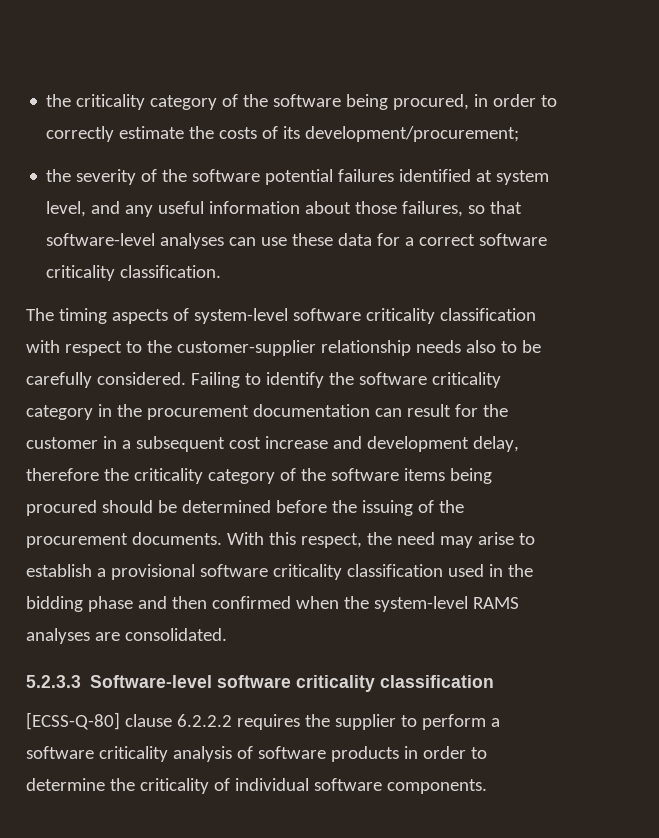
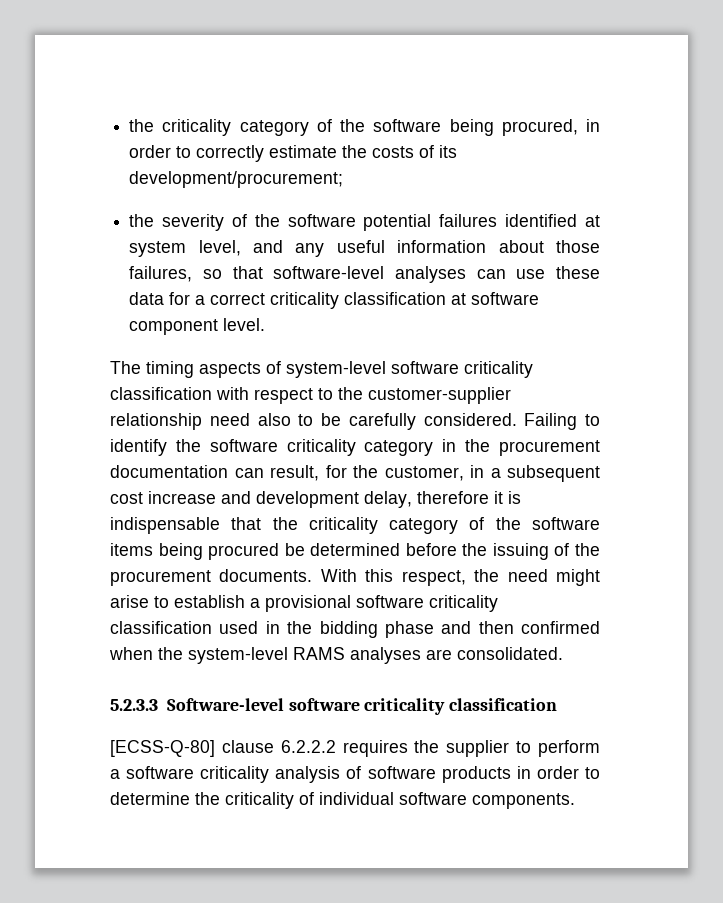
[479,233,548,246] [46,265,222,281] software criticality classification. -> [270,292,540,309] [129,318,266,335] criticality classification at software component level.
[415,340,461,353] needs -> [209,413,250,426] need
[406,404,451,417] result -> [270,465,319,481] result,
[26,437,98,449] customer -> [384,466,464,481] customer,
(99, 474) none -> [494,491,521,504] [110,517,262,534] it is indispensable that
[101,500,153,513] should -> (280, 551) none
[439,536,473,548] may -> [556,569,600,586] might

